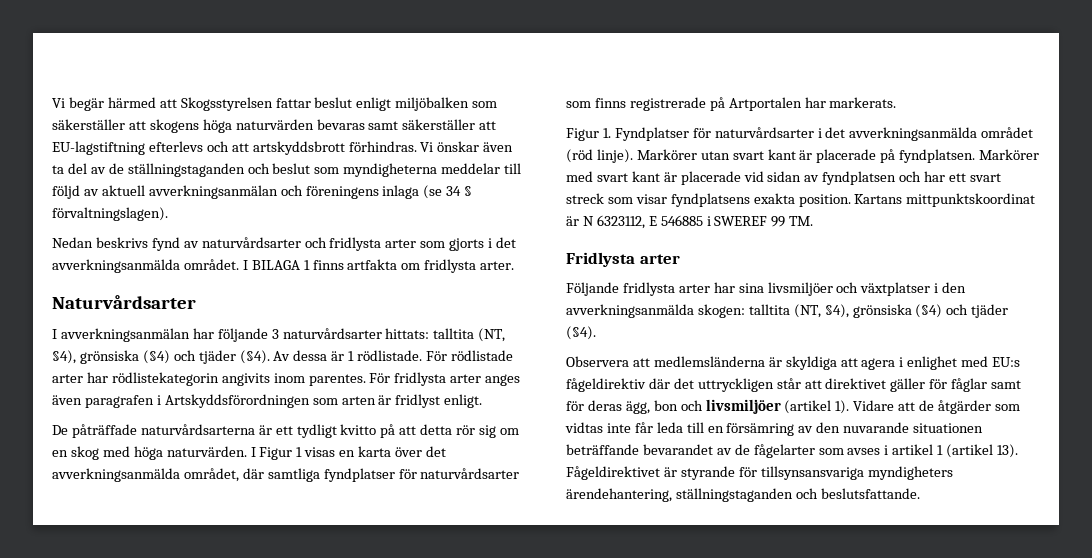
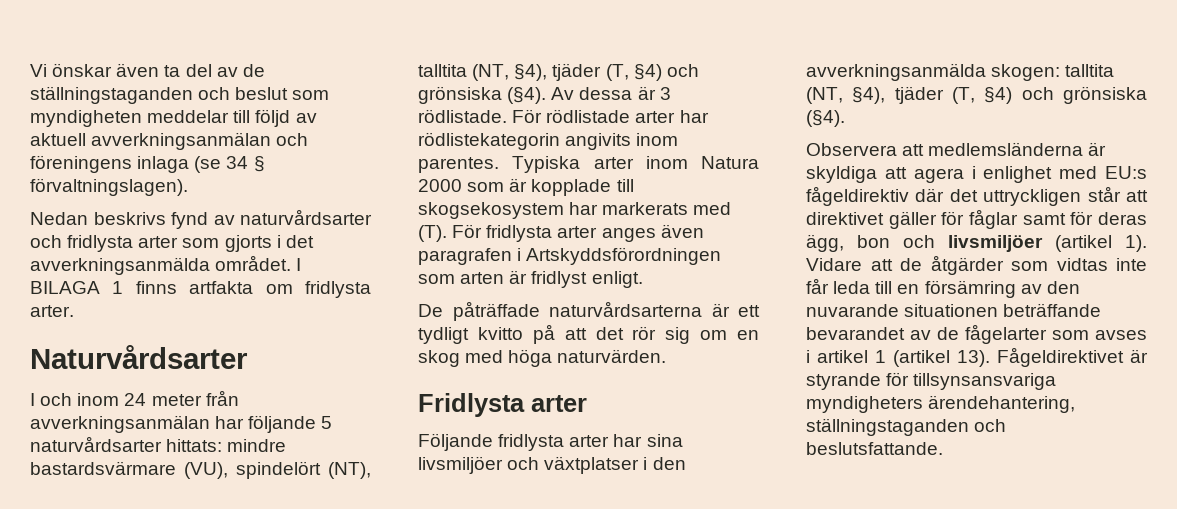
[52,97,498,111] [52,119,497,133] [52,141,434,155] Vi begär härmed att Skogsstyrelsen fattar beslut enligt miljöbalken som säkerställer att skogens höga naturvärden bevaras samt säkerställer att EU-lagstiftning efterlevs och att artskyddsbrott förhindras. Vi -> [30,64,47,77] Vi
[343,163,438,177] myndigheterna -> [30,110,142,127] myndigheten
(57, 334) none -> [40,390,239,406] och inom 24 meter från
[271,329,279,339] 3 -> [321,416,333,429] 5
[433,328,506,342] [52,350,236,364] talltita (NT, §4), grönsiska (§4) och tjäder -> [227,439,287,452] [30,461,371,479] [418,63,699,81] [418,86,502,104] mindre bastardsvärmare (VU), spindelört (NT), talltita (NT, §4), tjäder (T, §4) och grönsiska
[348,351,355,361] 1 -> [659,87,671,100] 3
(366, 380) none -> [512,156,759,173] [418,178,634,196] [418,202,732,219] [418,225,447,242] Typiska arter inom Natura 2000 som är kopplade till skogsekosystem har markerats med (T).
[420,424,453,435] detta -> [595,327,624,340] det
[250,446,446,460] [52,468,520,482] [566,97,897,111] [566,127,1034,141] [566,149,1040,163] [566,171,1001,185] [566,193,1036,207] [566,215,814,229] I Figur 1 visas en karta över det avverkningsanmälda området, där samtliga fyndplatser för naturvårdsarter som finns registrerade på Artportalen har markerats. // Figur 1. Fyndplatser för naturvårdsarter i det avverkningsanmälda området (röd linje). Markörer utan svart kant är placerade på fyndplatsen. Markörer med svart kant är placerade vid sidan av fyndplatsen och har ett svart streck som visar fyndplatsens exakta position. Kartans mittpunktskoordinat är N 6323112, E 546885 i SWEREF 99 TM. -> (667, 356) none
[852,304,1009,318] grönsiska (§4) och tjäder -> [894,86,1147,104] tjäder (T, §4) och grönsiska

